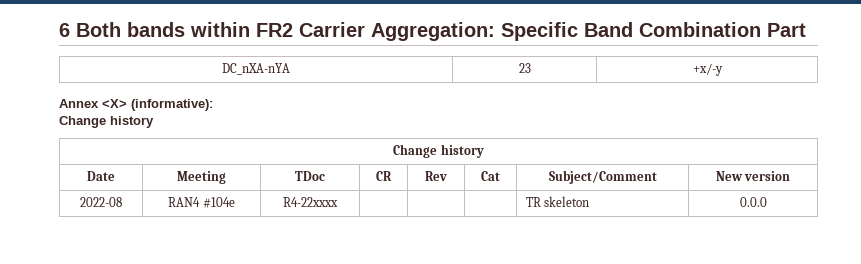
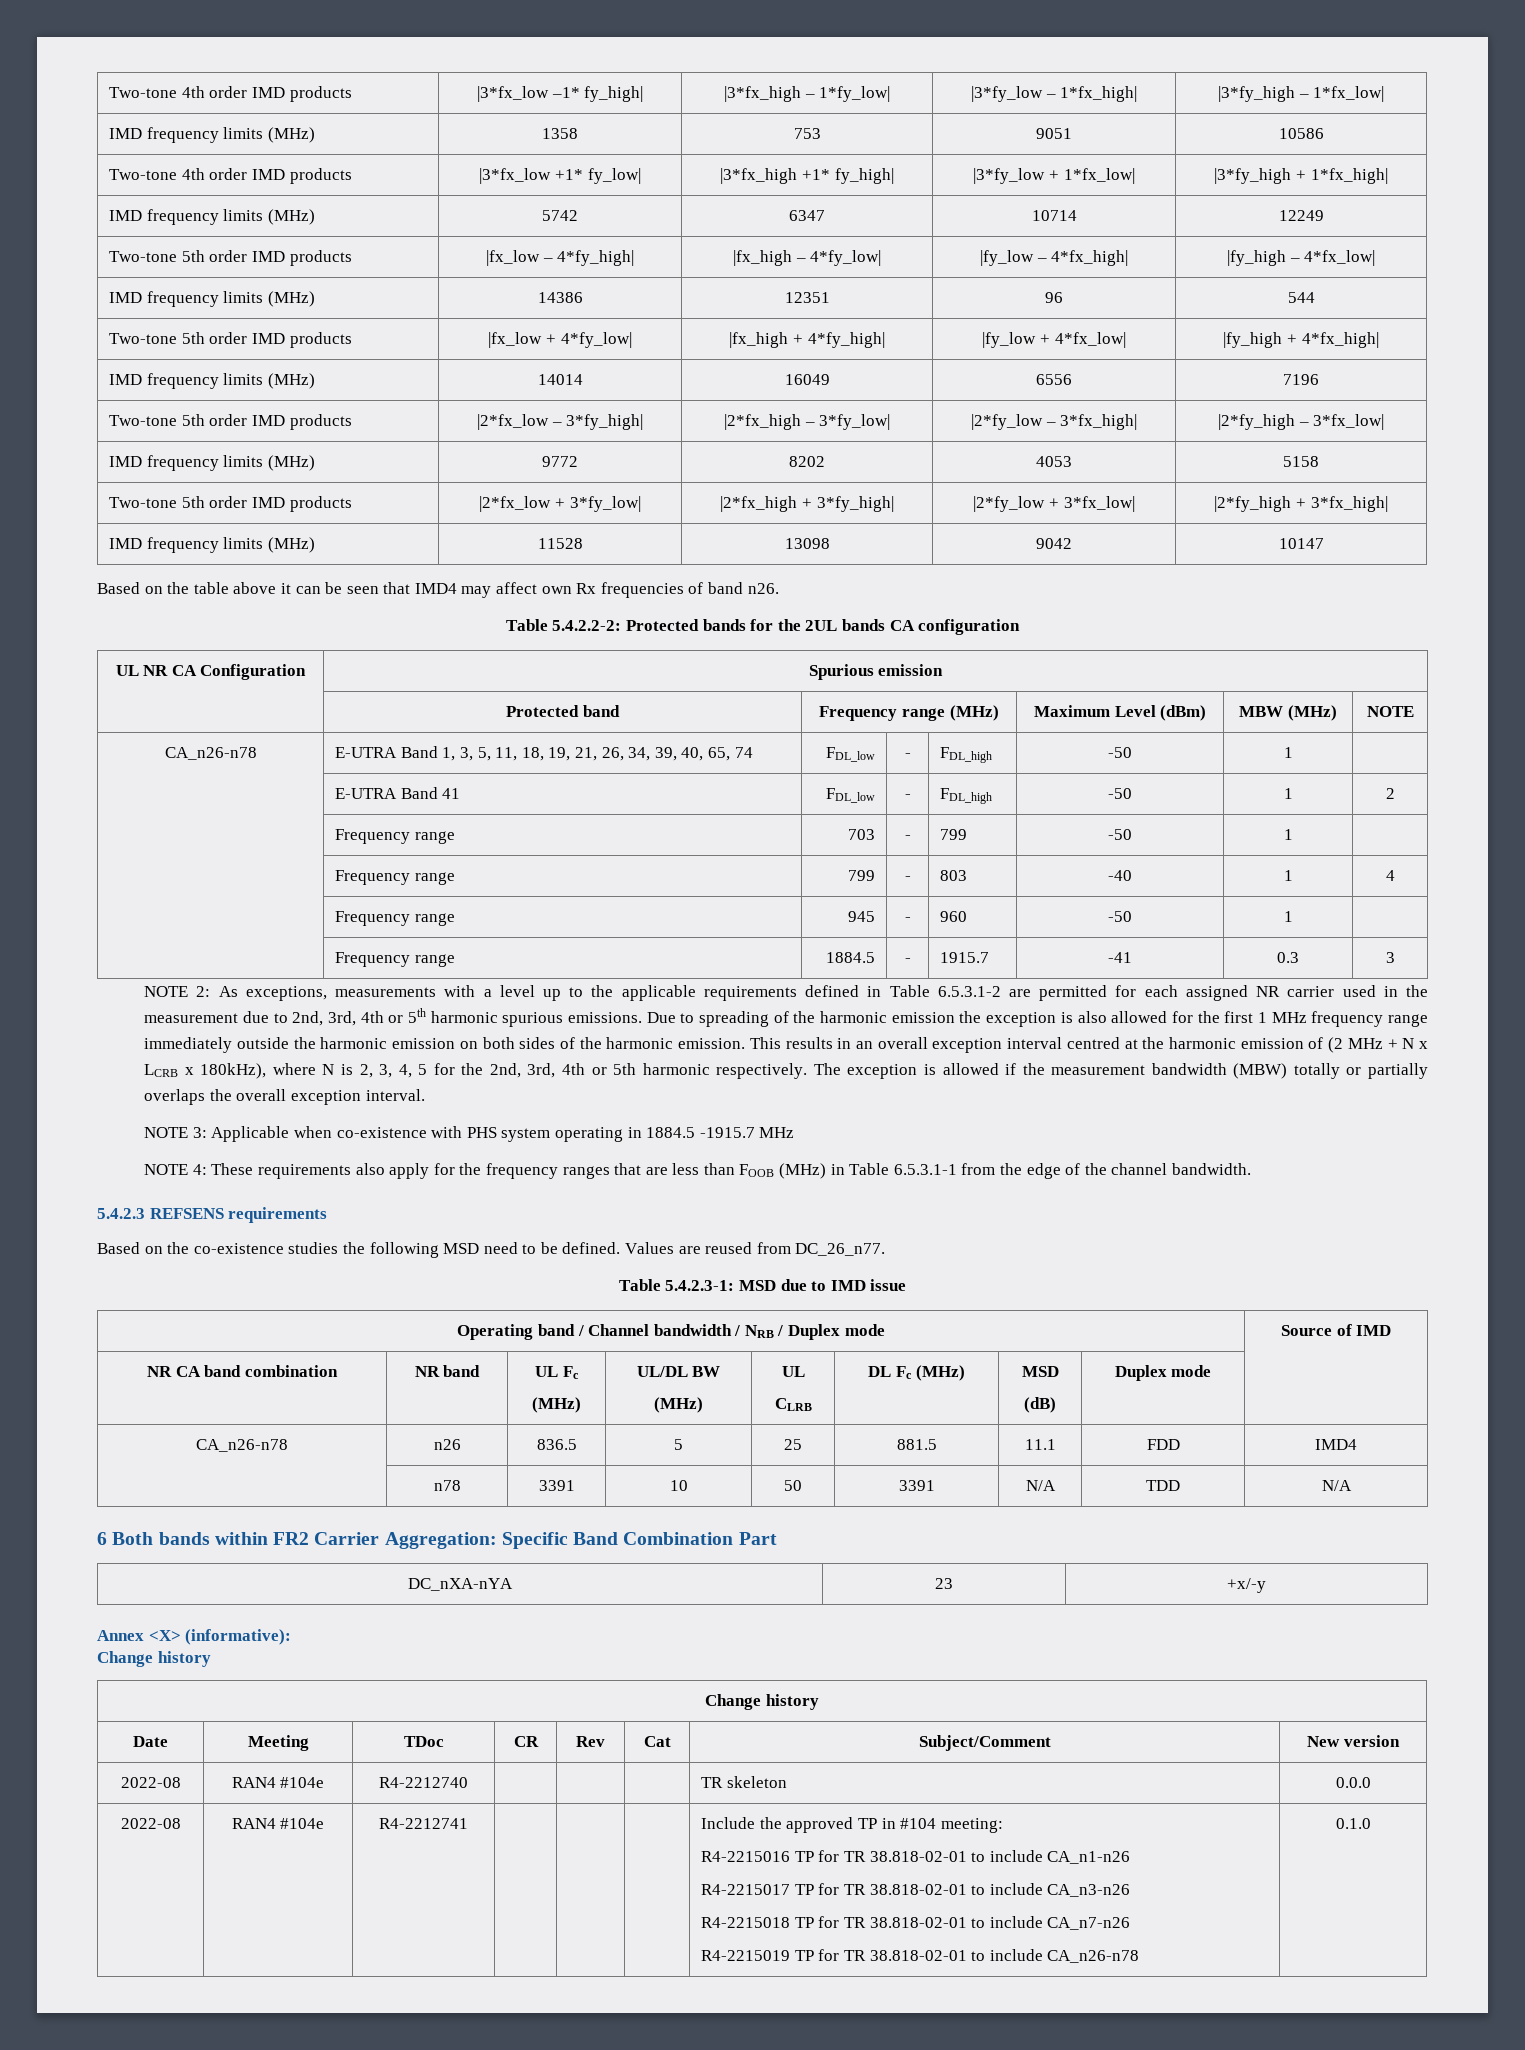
(59, 30) none -> [109,86,352,102] [476,86,644,102] [723,86,891,102] [970,86,1138,102] [1217,86,1385,102] [109,127,316,143] [542,128,578,139] [793,128,821,139] [1036,128,1072,139] [1278,128,1324,139] [109,168,352,184] [479,168,641,184] [720,168,894,184] [973,168,1135,184] [1214,168,1388,184] [109,209,316,225] [542,210,578,221] [789,210,825,221] [1031,210,1077,221] [1278,210,1324,221] [109,250,352,266] [485,250,635,266] [732,250,882,266] [979,250,1129,266] [1226,250,1376,266] [109,291,316,307] [537,292,583,303] [784,292,830,303] [1045,292,1063,303] [1287,292,1315,303] [109,332,352,348] [488,332,632,348] [729,332,885,348] [982,332,1126,348] [1223,332,1379,348] [109,373,316,389] [537,374,583,385] [784,374,830,385] [1036,374,1072,385] [1282,374,1319,385] [109,414,352,430] [476,414,644,430] [723,414,891,430] [970,414,1138,430] [1217,414,1385,430] [109,455,316,471] [542,456,578,467] [789,456,825,467] [1036,456,1072,467] [1282,456,1319,467] [109,496,352,512] [479,496,641,512] [720,496,894,512] [973,496,1135,512] [1214,496,1388,512] [109,537,316,553] [537,538,583,549] [784,538,830,549] [1036,538,1072,549] [1278,538,1324,549] [97,582,779,598] [505,619,1021,635] [115,664,307,680] [808,664,944,680] [506,705,620,717] [819,705,999,721] [1033,705,1207,721] [1239,705,1337,721] [1366,706,1414,717] [164,747,257,760] [335,746,753,761] [825,747,875,762] [904,753,911,758] [940,747,993,763] [1108,747,1132,758] [1283,747,1293,758] [335,787,461,799] [825,788,875,803] [904,794,911,799] [940,788,993,804] [1108,788,1132,799] [1283,788,1293,799] [1385,788,1395,799] [335,829,455,844] [847,829,875,840] [904,835,911,840] [940,829,968,840] [1108,829,1132,840] [1283,829,1293,840] [335,870,455,885] [847,870,875,881] [904,876,911,881] [940,870,968,881] [1108,870,1132,881] [1283,870,1293,881] [1385,870,1395,881] [335,911,455,926] [847,911,875,922] [904,917,911,922] [940,911,968,922] [1108,911,1132,922] [1283,911,1293,922] [335,952,455,967] [825,952,875,963] [904,958,911,963] [940,952,990,963] [1108,952,1132,963] [1276,952,1299,963] [1385,952,1395,963] [144,985,1429,1001] [144,1008,1429,1027] [144,1037,1429,1053] [144,1063,1429,1079] [144,1089,425,1105] [144,1126,795,1142] [144,1163,1251,1179] [97,1207,328,1223] [97,1242,886,1258] [618,1279,907,1291] [457,1324,885,1340] [1280,1324,1392,1336] [147,1365,338,1377] [414,1365,481,1377] [535,1366,579,1379] [532,1397,581,1413] [636,1366,721,1377] [654,1397,703,1413] [781,1366,805,1377] [774,1398,812,1411] [868,1365,965,1381] [1021,1366,1059,1377] [1024,1397,1056,1413] [1114,1365,1212,1381] [196,1439,288,1452] [433,1439,461,1450] [536,1439,577,1450] [674,1439,683,1450] [784,1439,802,1450] [896,1439,937,1450] [1024,1439,1056,1450] [1146,1439,1180,1450] [1314,1439,1357,1450] [433,1480,461,1491] [538,1480,575,1491] [669,1480,688,1491] [784,1480,802,1491] [898,1480,935,1491] [1025,1480,1056,1491] [1145,1480,1180,1491] [1321,1480,1352,1491] Two-tone 4th order IMD products | |3*fx_low –1* fy_high| | |3*fx_high – 1*fy_low| | |3*fy_low – 1*fx_high| | |3*fy_high – 1*fx_low| // IMD frequency limits (MHz) | 1358 | 753 | 9051 | 10586 // Two-tone 4th order IMD products | |3*fx_low +1* fy_low| | |3*fx_high +1* fy_high| | |3*fy_low + 1*fx_low| | |3*fy_high + 1*fx_high| // IMD frequency limits (MHz) | 5742 | 6347 | 10714 | 12249 // Two-tone 5th order IMD products | |fx_low – 4*fy_high| | |fx_high – 4*fy_low| | |fy_low – 4*fx_high| | |fy_high – 4*fx_low| // IMD frequency limits (MHz) | 14386 | 12351 | 96 | 544 // Two-tone 5th order IMD products | |fx_low + 4*fy_low| | |fx_high + 4*fy_high| | |fy_low + 4*fx_low| | |fy_high + 4*fx_high| // IMD frequency limits (MHz) | 14014 | 16049 | 6556 | 7196 // Two-tone 5th order IMD products | |2*fx_low – 3*fy_high| | |2*fx_high – 3*fy_low| | |2*fy_low – 3*fx_high| | |2*fy_high – 3*fx_low| // IMD frequency limits (MHz) | 9772 | 8202 | 4053 | 5158 // Two-tone 5th order IMD products | |2*fx_low + 3*fy_low| | |2*fx_high + 3*fy_high| | |2*fy_low + 3*fx_low| | |2*fy_high + 3*fx_high| // IMD frequency limits (MHz) | 11528 | 13098 | 9042 | 10147 // Based on the table above it can be seen that IMD4 may affect own Rx frequencies of band n26. // Table 5.4.2.2-2: Protected bands for the 2UL bands CA configuration // UL NR CA Configuration | Spurious emission // | Protected band | Frequency range (MHz) | Maximum Level (dBm) | MBW (MHz) | NOTE // CA_n26-n78 | E-UTRA Band 1, 3, 5, 11, 18, 19, 21, 26, 34, 39, 40, 65, 74 | FDL_low | - | FDL_high | -50 | 1 | // | E-UTRA Band 41 | FDL_low | - | FDL_high | -50 | 1 | 2 // | Frequency range | 703 | - | 799 | -50 | 1 | // | Frequency range | 799 | - | 803 | -40 | 1 | 4 // | Frequency range | 945 | - | 960 | -50 | 1 | // | Frequency range | 1884.5 | - | 1915.7 | -41 | 0.3 | 3 // NOTE 2: As exceptions, measurements with a level up to the applicable requirements defined in Table 6.5.3.1-2 are permitted for each assigned NR carrier used in the measurement due to 2nd, 3rd, 4th or 5th harmonic spurious emissions. Due to spreading of the harmonic emission the exception is also allowed for the first 1 MHz frequency range immediately outside the harmonic emission on both sides of the harmonic emission. This results in an overall exception interval centred at the harmonic emission of (2 MHz + N x LCRB x 180kHz), where N is 2, 3, 4, 5 for the 2nd, 3rd, 4th or 5th harmonic respectively. The exception is allowed if the measurement bandwidth (MBW) totally or partially overlaps the overall exception interval. // NOTE 3: Applicable when co-existence with PHS system operating in 1884.5 -1915.7 MHz // NOTE 4: These requirements also apply for the frequency ranges that are less than FOOB (MHz) in Table 6.5.3.1-1 from the edge of the channel bandwidth. // 5.4.2.3 REFSENS requirements // Based on the co-existence studies the following MSD need to be defined. Values are reused from DC_26_n77. // Table 5.4.2.3-1: MSD due to IMD issue // Operating band / Channel bandwidth / NRB / Duplex mode | Source of IMD // NR CA band combination | NR band | UL Fc // (MHz) | UL/DL BW // (MHz) | UL // CLRB | DL Fc (MHz) | MSD // (dB) | Duplex mode | // CA_n26-n78 | n26 | 836.5 | 5 | 25 | 881.5 | 11.1 | FDD | IMD4 // | n78 | 3391 | 10 | 50 | 3391 | N/A | TDD | N/A //
[283,197,338,207] R4-22xxxx -> [379,1777,468,1788] R4-2212740
(767, 202) none -> [120,1818,181,1829] [231,1818,325,1829] [379,1818,468,1829] [701,1817,1003,1833] [701,1850,1131,1864] [701,1883,1131,1897] [701,1916,1131,1930] [701,1949,1140,1963] [1335,1818,1371,1829] // 2022-08 | RAN4 #104e | R4-2212741 | | | | Include the approved TP in #104 meeting: // R4-2215016 TP for TR 38.818-02-01 to include CA_n1-n26 // R4-2215017 TP for TR 38.818-02-01 to include CA_n3-n26 // R4-2215018 TP for TR 38.818-02-01 to include CA_n7-n26 // R4-2215019 TP for TR 38.818-02-01 to include CA_n26-n78 | 0.1.0

